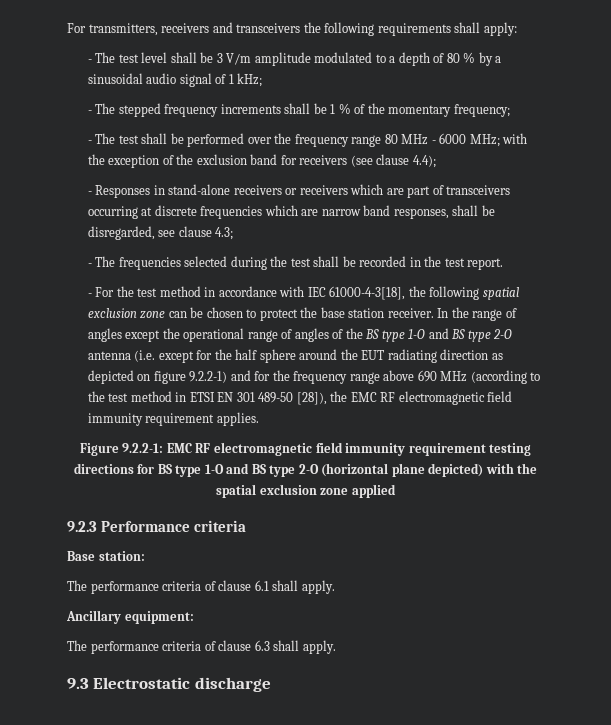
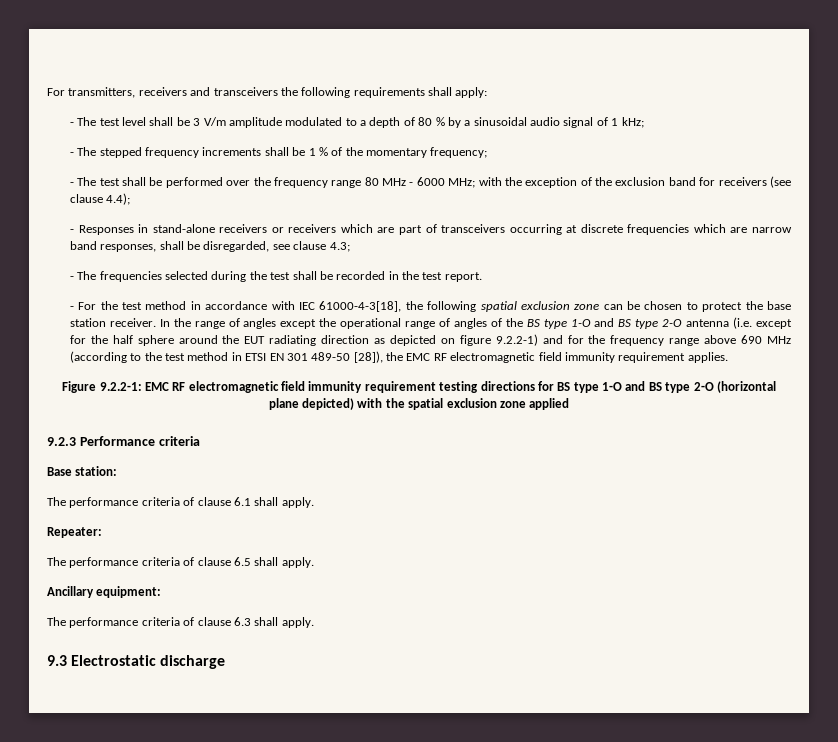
(335, 587) none -> [47,527,102,538] [47,557,314,568] // Repeater: // The performance criteria of clause 6.5 shall apply.

